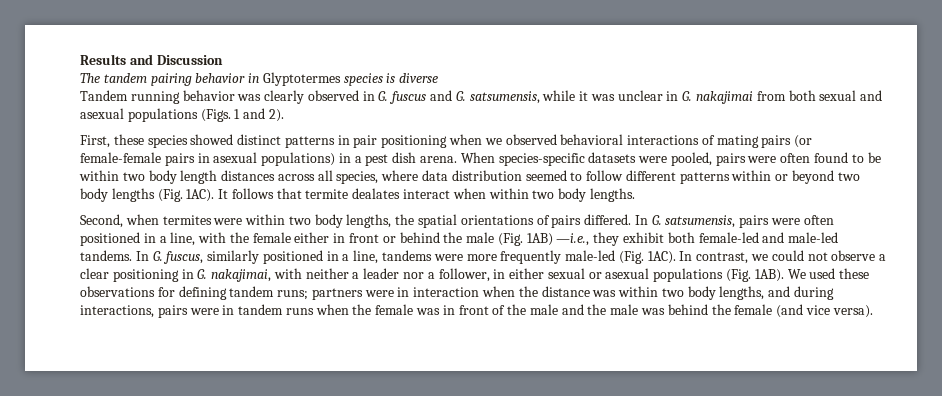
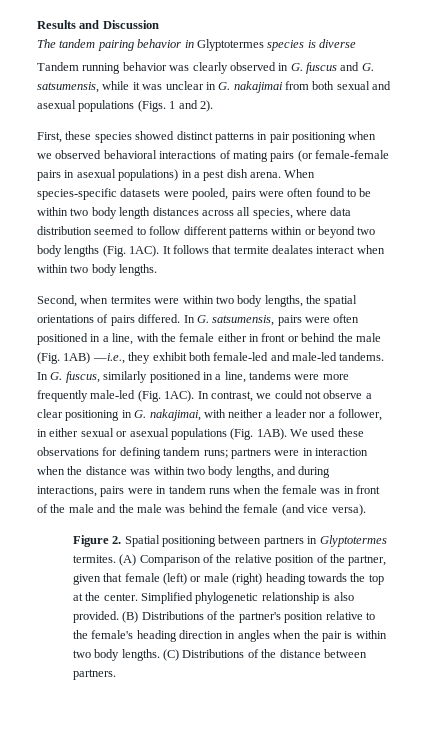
(873, 311) none -> [72,535,387,547] [72,554,387,566] [72,573,384,585] [72,592,354,604] [72,611,375,623] [72,630,387,642] [72,649,367,661] [72,669,116,680] // Figure 2. Spatial positioning between partners in Glyptotermes termites. (A) Comparison of the relative position of the partner, given that female (left) or male (right) heading towards the top at the center. Simplified phylogenetic relationship is also provided. (B) Distributions of the partner's position relative to the female's heading direction in angles when the pair is within two body lengths. (C) Distributions of the distance between partners.

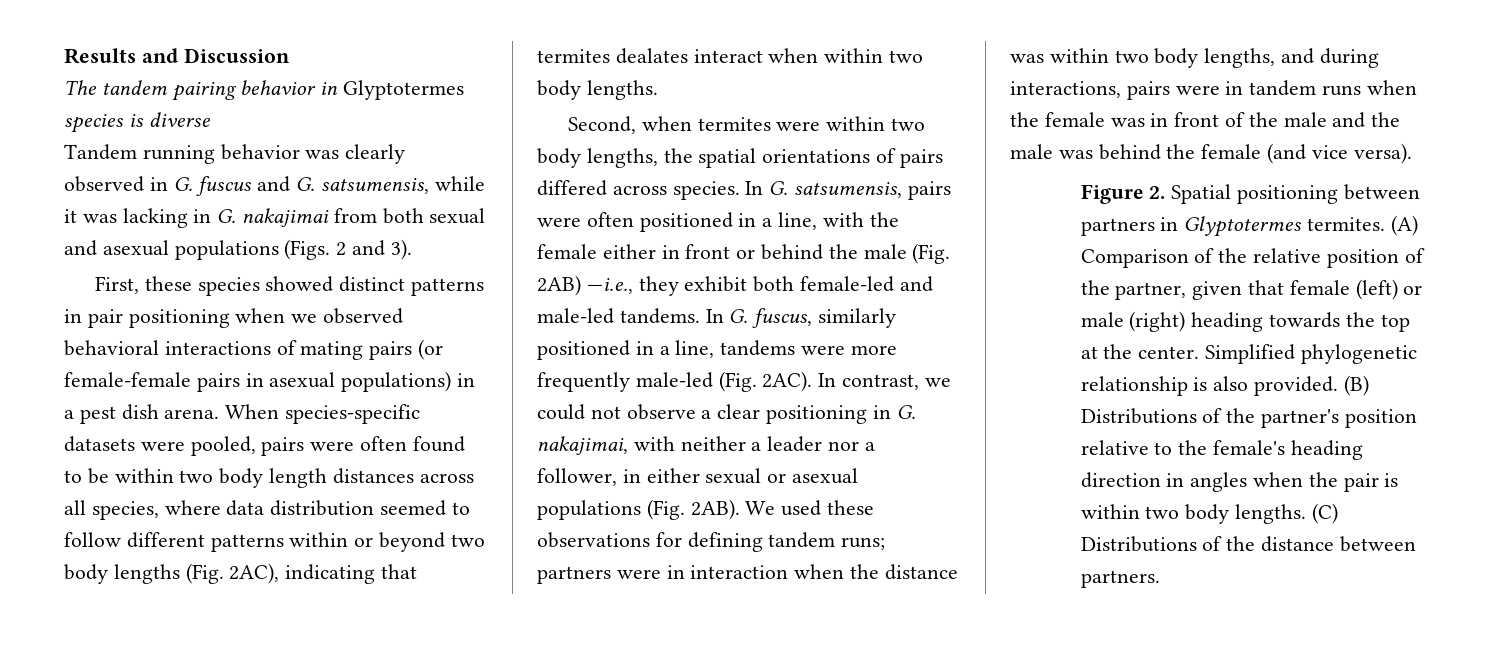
[165,81,204,90] unclear -> [122,208,188,228] lacking
[169,100,213,112] 1 and 2). -> [336,239,412,260] 2 and 3).
[129,245,269,257] 1AC). It follows that termite -> [229,563,418,584] [537,49,610,63] 2AC), indicating that termites
[138,314,181,323] differed. -> [537,180,740,200] differed across species.
[63,352,91,364] 1AB) -> [537,275,581,296] 2AB)
[164,390,195,402] 1AC). -> [762,371,813,392] 2AC).
[256,428,287,440] 1AB). -> [690,499,740,520] 2AB).

